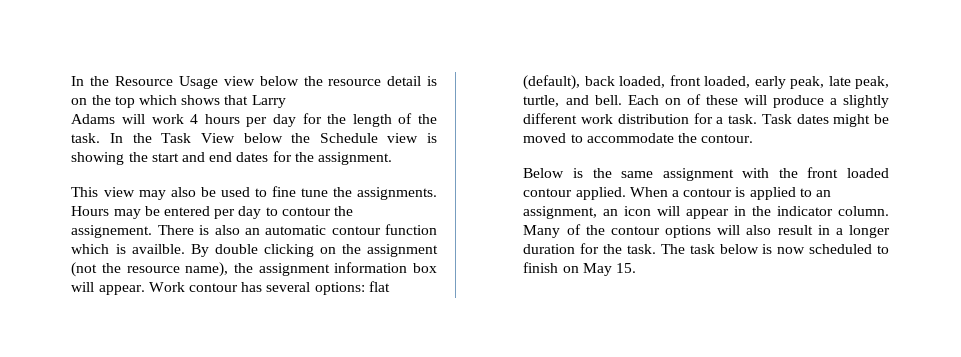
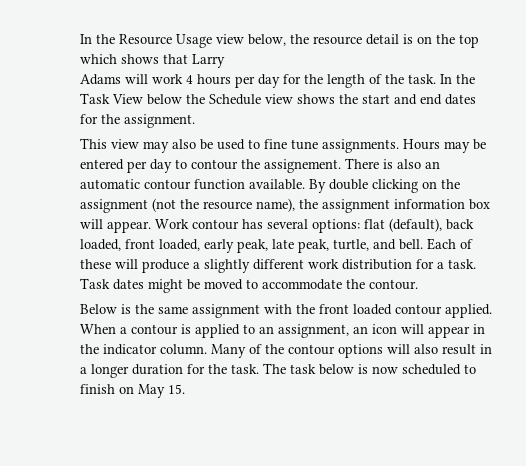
[259,76,299,86] below -> [248,34,287,46] below,
[426,133,437,143] [71,152,125,165] is showing -> [297,94,336,104] shows
[332,187,352,197] the -> (319, 144) none
[71,244,185,254] which is availble. -> [249,179,306,190] available.
[664,98,681,105] on -> (457, 244) none

